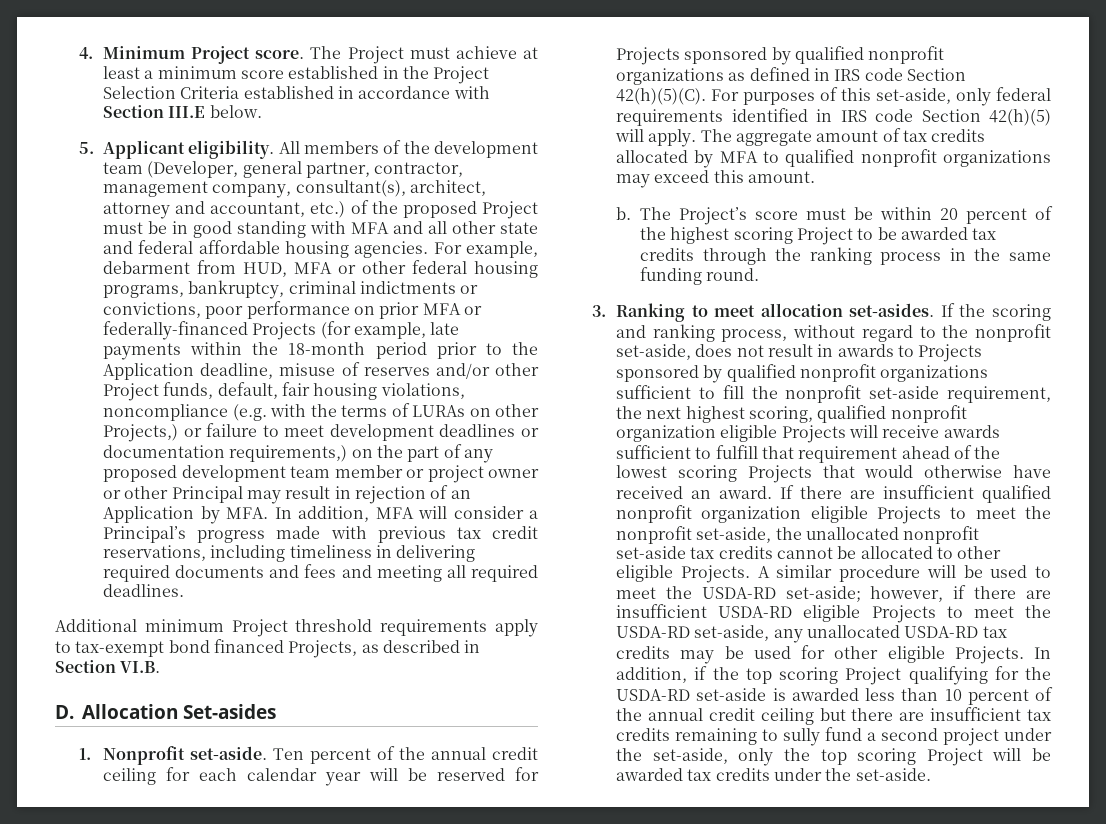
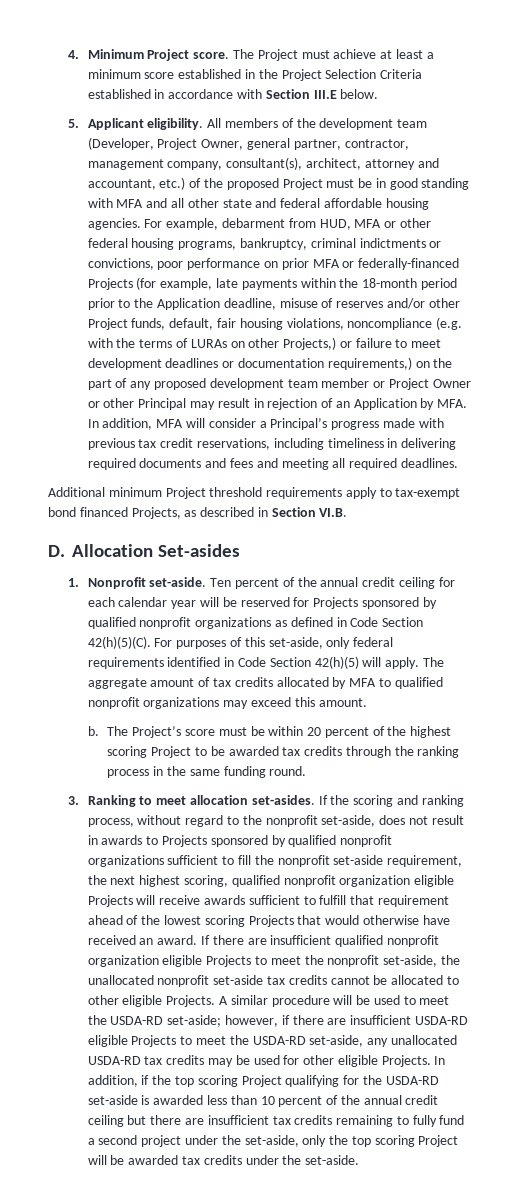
(239, 169) none -> [157,138,244,150] Project Owner,
[427,465,539,483] project owner -> [388,378,471,390] Project Owner
[834,68,903,81] IRS code -> [350,617,379,627] Code
[840,109,914,122] IRS code -> [237,657,266,667] Code
[783,728,821,746] sully -> [412,1115,437,1127] fully

